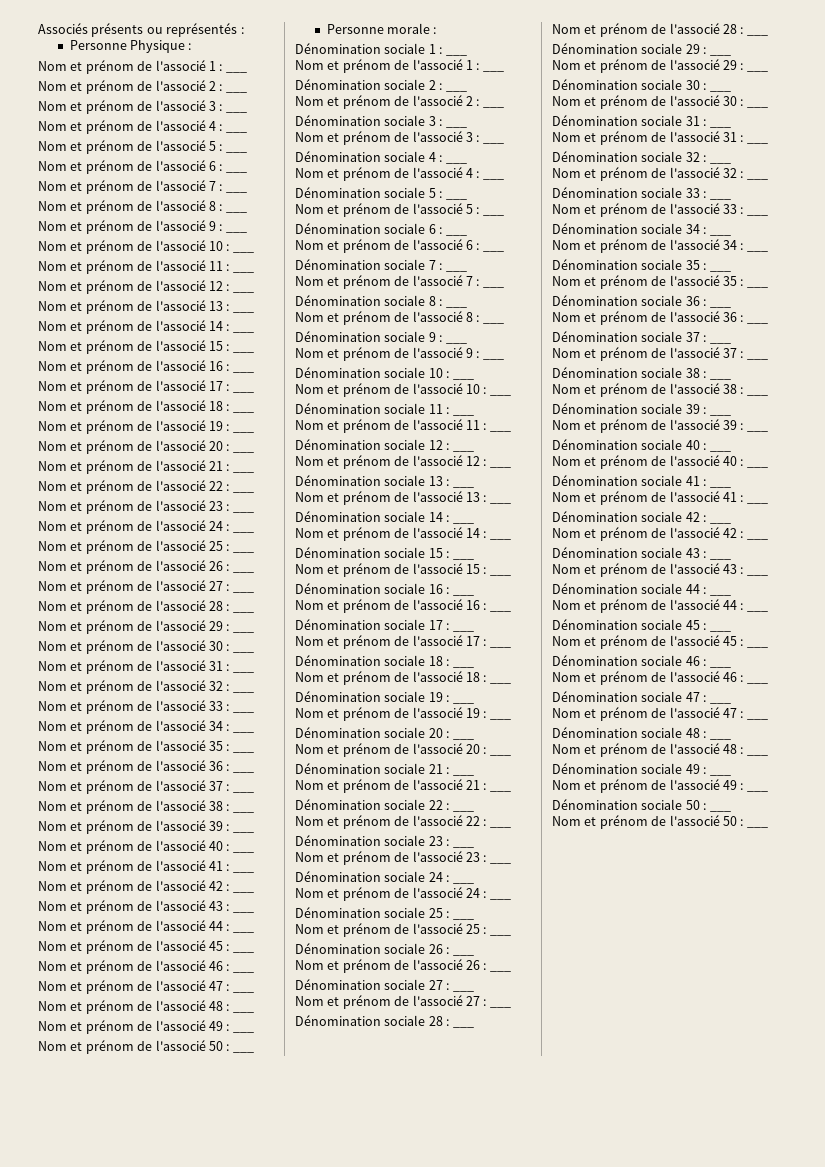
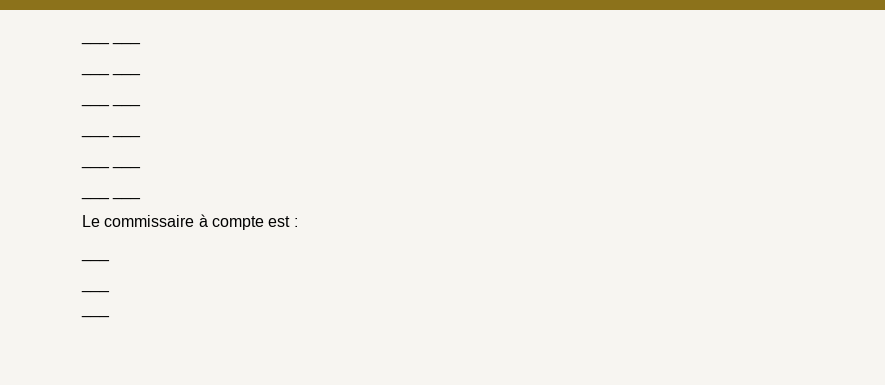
[38,23,244,37] [69,40,192,53] [38,60,223,74] [225,71,247,73] [38,80,223,94] [225,91,247,93] [38,100,223,114] [225,111,247,113] [38,120,223,134] [225,131,247,133] [38,140,223,154] [225,151,247,153] [38,160,223,174] [225,171,247,173] [38,180,223,194] [225,191,247,193] [38,200,223,214] [225,211,247,213] [38,220,223,234] [225,231,247,233] [38,240,230,254] [232,251,254,253] [38,260,230,274] [232,271,254,273] [38,280,230,294] [232,291,254,293] [38,300,230,314] [232,311,254,313] [38,320,230,334] [232,331,254,333] [38,340,230,354] [232,351,254,353] [38,360,230,374] [232,371,254,373] [38,380,230,394] [232,391,254,393] [38,400,230,414] [232,411,254,413] [38,420,230,434] [232,431,254,433] [38,440,230,454] [232,451,254,453] [38,460,230,474] [232,471,254,473] [38,480,230,494] [232,491,254,493] [38,500,230,514] [232,511,254,513] [38,520,230,534] [232,531,254,533] [38,540,230,554] [232,551,254,553] [38,560,230,574] [232,571,254,573] [38,580,230,594] [232,591,254,593] [38,600,230,614] [232,611,254,613] [38,620,230,634] [232,631,254,633] [38,640,230,654] [232,651,254,653] [38,660,230,674] [232,671,254,673] [38,680,230,694] [232,691,254,693] [38,700,230,714] [232,711,254,713] [38,720,230,734] [232,731,254,733] [38,740,230,754] [232,751,254,753] [38,760,230,774] [232,771,254,773] [38,780,230,794] [232,791,254,793] [38,800,230,814] [232,811,254,813] [38,820,230,834] [232,831,254,833] [38,840,230,854] [232,851,254,853] [38,860,230,874] [232,871,254,873] [38,880,230,894] [232,891,254,893] [38,900,230,914] [232,911,254,913] [38,920,230,934] [232,931,254,933] [38,940,230,954] [232,951,254,953] [38,960,230,974] [232,971,254,973] [38,980,230,994] [232,991,254,993] [38,1000,230,1014] [232,1011,254,1013] [38,1020,230,1034] [232,1031,254,1033] [38,1040,230,1054] [232,1051,254,1053] [326,23,437,34] [295,43,443,54] [445,54,467,56] [295,59,480,73] [482,70,504,72] [295,79,443,90] [445,90,467,92] [295,95,480,109] [482,106,504,108] [295,115,443,126] [445,126,467,128] [295,131,480,145] [482,142,504,144] [295,151,443,162] [445,162,467,164] [295,167,480,181] [482,178,504,180] [295,187,443,198] [445,198,467,200] [295,203,480,217] [482,214,504,216] [295,223,443,234] [445,234,467,236] [295,239,480,253] [482,250,504,252] [295,259,443,270] [445,270,467,272] [295,275,480,289] [482,286,504,288] [295,295,443,306] [445,306,467,308] [295,311,480,325] [482,322,504,324] [295,331,443,342] [445,342,467,344] [295,347,480,361] [482,358,504,360] [295,367,450,378] [452,378,474,380] [295,383,487,397] [489,394,511,396] [295,403,450,414] [452,414,474,416] [295,419,487,433] [489,430,511,432] [295,439,450,450] [452,450,474,452] [295,455,487,469] [489,466,511,468] [295,475,450,486] [452,486,474,488] [295,491,487,505] [489,502,511,504] [295,511,450,522] [452,522,474,524] [295,527,487,541] [489,538,511,540] [295,547,450,558] [452,558,474,560] [295,563,487,577] [489,574,511,576] [295,583,450,594] [452,594,474,596] [295,599,487,613] [489,610,511,612] [295,619,450,630] [452,630,474,632] [295,635,487,649] [489,646,511,648] [295,655,450,666] [452,666,474,668] [295,671,487,685] [489,682,511,684] [295,691,450,702] [452,702,474,704] [295,707,487,721] [489,718,511,720] [295,727,450,738] [452,738,474,740] [295,743,487,757] [489,754,511,756] [295,763,450,774] [452,774,474,776] [295,779,487,793] [489,790,511,792] [295,799,450,810] [452,810,474,812] [295,815,487,829] [489,826,511,828] [295,835,450,846] [452,846,474,848] [295,851,487,865] [489,862,511,864] [295,871,450,882] [452,882,474,884] [295,887,487,901] [489,898,511,900] [295,907,450,918] [452,918,474,920] [295,923,487,937] [489,934,511,936] [295,943,450,954] [452,954,474,956] [295,959,487,973] [489,970,511,972] [295,979,450,990] [452,990,474,992] [295,995,487,1009] [489,1006,511,1008] [295,1015,450,1026] [452,1026,474,1028] [552,23,744,37] [746,34,768,36] [552,43,707,54] [709,54,731,56] [552,59,744,73] [746,70,768,72] [552,79,707,90] [709,90,731,92] [552,95,744,109] [746,106,768,108] [552,115,707,126] [709,126,731,128] [552,131,744,145] [746,142,768,144] [552,151,707,162] [709,162,731,164] [552,167,744,181] [746,178,768,180] [552,187,707,198] [709,198,731,200] [552,203,744,217] [746,214,768,216] [552,223,707,234] [709,234,731,236] [552,239,744,253] [746,250,768,252] [552,259,707,270] [709,270,731,272] [552,275,744,289] [746,286,768,288] [552,295,707,306] [709,306,731,308] [552,311,744,325] [746,322,768,324] [552,331,707,342] [709,342,731,344] [552,347,744,361] [746,358,768,360] [552,367,707,378] [709,378,731,380] [552,383,744,397] [746,394,768,396] [552,403,707,414] [709,414,731,416] [552,419,744,433] [746,430,768,432] [552,439,707,450] [709,450,731,452] [552,455,744,469] [746,466,768,468] [552,475,707,486] [709,486,731,488] [552,491,744,505] [746,502,768,504] [552,511,707,522] [709,522,731,524] [552,527,744,541] [746,538,768,540] [552,547,707,558] [709,558,731,560] [552,563,744,577] [746,574,768,576] [552,583,707,594] [709,594,731,596] [552,599,744,613] [746,610,768,612] [552,619,707,630] [709,630,731,632] [552,635,744,649] [746,646,768,648] [552,655,707,666] [709,666,731,668] [552,671,744,685] [746,682,768,684] [552,691,707,702] [709,702,731,704] [552,707,744,721] [746,718,768,720] [552,727,707,738] [709,738,731,740] [552,743,744,757] [746,754,768,756] [552,763,707,774] [709,774,731,776] [552,779,744,793] [746,790,768,792] [552,799,707,810] [709,810,731,812] [552,815,744,829] Associés présents ou représentés : // Personne Physique : // Nom et prénom de l'associé 1 : ___ // Nom et prénom de l'associé 2 : ___ // Nom et prénom de l'associé 3 : ___ // Nom et prénom de l'associé 4 : ___ // Nom et prénom de l'associé 5 : ___ // Nom et prénom de l'associé 6 : ___ // Nom et prénom de l'associé 7 : ___ // Nom et prénom de l'associé 8 : ___ // Nom et prénom de l'associé 9 : ___ // Nom et prénom de l'associé 10 : ___ // Nom et prénom de l'associé 11 : ___ // Nom et prénom de l'associé 12 : ___ // Nom et prénom de l'associé 13 : ___ // Nom et prénom de l'associé 14 : ___ // Nom et prénom de l'associé 15 : ___ // Nom et prénom de l'associé 16 : ___ // Nom et prénom de l'associé 17 : ___ // Nom et prénom de l'associé 18 : ___ // Nom et prénom de l'associé 19 : ___ // Nom et prénom de l'associé 20 : ___ // Nom et prénom de l'associé 21 : ___ // Nom et prénom de l'associé 22 : ___ // Nom et prénom de l'associé 23 : ___ // Nom et prénom de l'associé 24 : ___ // Nom et prénom de l'associé 25 : ___ // Nom et prénom de l'associé 26 : ___ // Nom et prénom de l'associé 27 : ___ // Nom et prénom de l'associé 28 : ___ // Nom et prénom de l'associé 29 : ___ // Nom et prénom de l'associé 30 : ___ // Nom et prénom de l'associé 31 : ___ // Nom et prénom de l'associé 32 : ___ // Nom et prénom de l'associé 33 : ___ // Nom et prénom de l'associé 34 : ___ // Nom et prénom de l'associé 35 : ___ // Nom et prénom de l'associé 36 : ___ // Nom et prénom de l'associé 37 : ___ // Nom et prénom de l'associé 38 : ___ // Nom et prénom de l'associé 39 : ___ // Nom et prénom de l'associé 40 : ___ // Nom et prénom de l'associé 41 : ___ // Nom et prénom de l'associé 42 : ___ // Nom et prénom de l'associé 43 : ___ // Nom et prénom de l'associé 44 : ___ // Nom et prénom de l'associé 45 : ___ // Nom et prénom de l'associé 46 : ___ // Nom et prénom de l'associé 47 : ___ // Nom et prénom de l'associé 48 : ___ // Nom et prénom de l'associé 49 : ___ // Nom et prénom de l'associé 50 : ___ // Personne morale : // Dénomination sociale 1 : ___ // Nom et prénom de l'associé 1 : ___ // Dénomination sociale 2 : ___ // Nom et prénom de l'associé 2 : ___ // Dénomination sociale 3 : ___ // Nom et prénom de l'associé 3 : ___ // Dénomination sociale 4 : ___ // Nom et prénom de l'associé 4 : ___ // Dénomination sociale 5 : ___ // Nom et prénom de l'associé 5 : ___ // Dénomination sociale 6 : ___ // Nom et prénom de l'associé 6 : ___ // Dénomination sociale 7 : ___ // Nom et prénom de l'associé 7 : ___ // Dénomination sociale 8 : ___ // Nom et prénom de l'associé 8 : ___ // Dénomination sociale 9 : ___ // Nom et prénom de l'associé 9 : ___ // Dénomination sociale 10 : ___ // Nom et prénom de l'associé 10 : ___ // Dénomination sociale 11 : ___ // Nom et prénom de l'associé 11 : ___ // Dénomination sociale 12 : ___ // Nom et prénom de l'associé 12 : ___ // Dénomination sociale 13 : ___ // Nom et prénom de l'associé 13 : ___ // Dénomination sociale 14 : ___ // Nom et prénom de l'associé 14 : ___ // Dénomination sociale 15 : ___ // Nom et prénom de l'associé 15 : ___ // Dénomination sociale 16 : ___ // Nom et prénom de l'associé 16 : ___ // Dénomination sociale 17 : ___ // Nom et prénom de l'associé 17 : ___ // Dénomination sociale 18 : ___ // Nom et prénom de l'associé 18 : ___ // Dénomination sociale 19 : ___ // Nom et prénom de l'associé 19 : ___ // Dénomination sociale 20 : ___ // Nom et prénom de l'associé 20 : ___ // Dénomination sociale 21 : ___ // Nom et prénom de l'associé 21 : ___ // Dénomination sociale 22 : ___ // Nom et prénom de l'associé 22 : ___ // Dénomination sociale 23 : ___ // Nom et prénom de l'associé 23 : ___ // Dénomination sociale 24 : ___ // Nom et prénom de l'associé 24 : ___ // Dénomination sociale 25 : ___ // Nom et prénom de l'associé 25 : ___ // Dénomination sociale 26 : ___ // Nom et prénom de l'associé 26 : ___ // Dénomination sociale 27 : ___ // Nom et prénom de l'associé 27 : ___ // Dénomination sociale 28 : ___ // Nom et prénom de l'associé 28 : ___ // Dénomination sociale 29 : ___ // Nom et prénom de l'associé 29 : ___ // Dénomination sociale 30 : ___ // Nom et prénom de l'associé 30 : ___ // Dénomination sociale 31 : ___ // Nom et prénom de l'associé 31 : ___ // Dénomination sociale 32 : ___ // Nom et prénom de l'associé 32 : ___ // Dénomination sociale 33 : ___ // Nom et prénom de l'associé 33 : ___ // Dénomination sociale 34 : ___ // Nom et prénom de l'associé 34 : ___ // Dénomination sociale 35 : ___ // Nom et prénom de l'associé 35 : ___ // Dénomination sociale 36 : ___ // Nom et prénom de l'associé 36 : ___ // Dénomination sociale 37 : ___ // Nom et prénom de l'associé 37 : ___ // Dénomination sociale 38 : ___ // Nom et prénom de l'associé 38 : ___ // Dénomination sociale 39 : ___ // Nom et prénom de l'associé 39 : ___ // Dénomination sociale 40 : ___ // Nom et prénom de l'associé 40 : ___ // Dénomination sociale 41 : ___ // Nom et prénom de l'associé 41 : ___ // Dénomination sociale 42 : ___ // Nom et prénom de l'associé 42 : ___ // Dénomination sociale 43 : ___ // Nom et prénom de l'associé 43 : ___ // Dénomination sociale 44 : ___ // Nom et prénom de l'associé 44 : ___ // Dénomination sociale 45 : ___ // Nom et prénom de l'associé 45 : ___ // Dénomination sociale 46 : ___ // Nom et prénom de l'associé 46 : ___ // Dénomination sociale 47 : ___ // Nom et prénom de l'associé 47 : ___ // Dénomination sociale 48 : ___ // Nom et prénom de l'associé 48 : ___ // Dénomination sociale 49 : ___ // Nom et prénom de l'associé 49 : ___ // Dénomination sociale 50 : ___ // Nom et prénom de l'associé 50 : -> [81,41,142,45] [81,72,142,76] [81,103,142,107] [81,134,142,138] [81,165,142,169] [81,196,142,200] [82,214,298,230] [81,258,110,262] [81,289,110,293] ___ ___ // ___ ___ // ___ ___ // ___ ___ // ___ ___ // ___ ___ // Le commissaire à compte est : // ___ // ___ //

